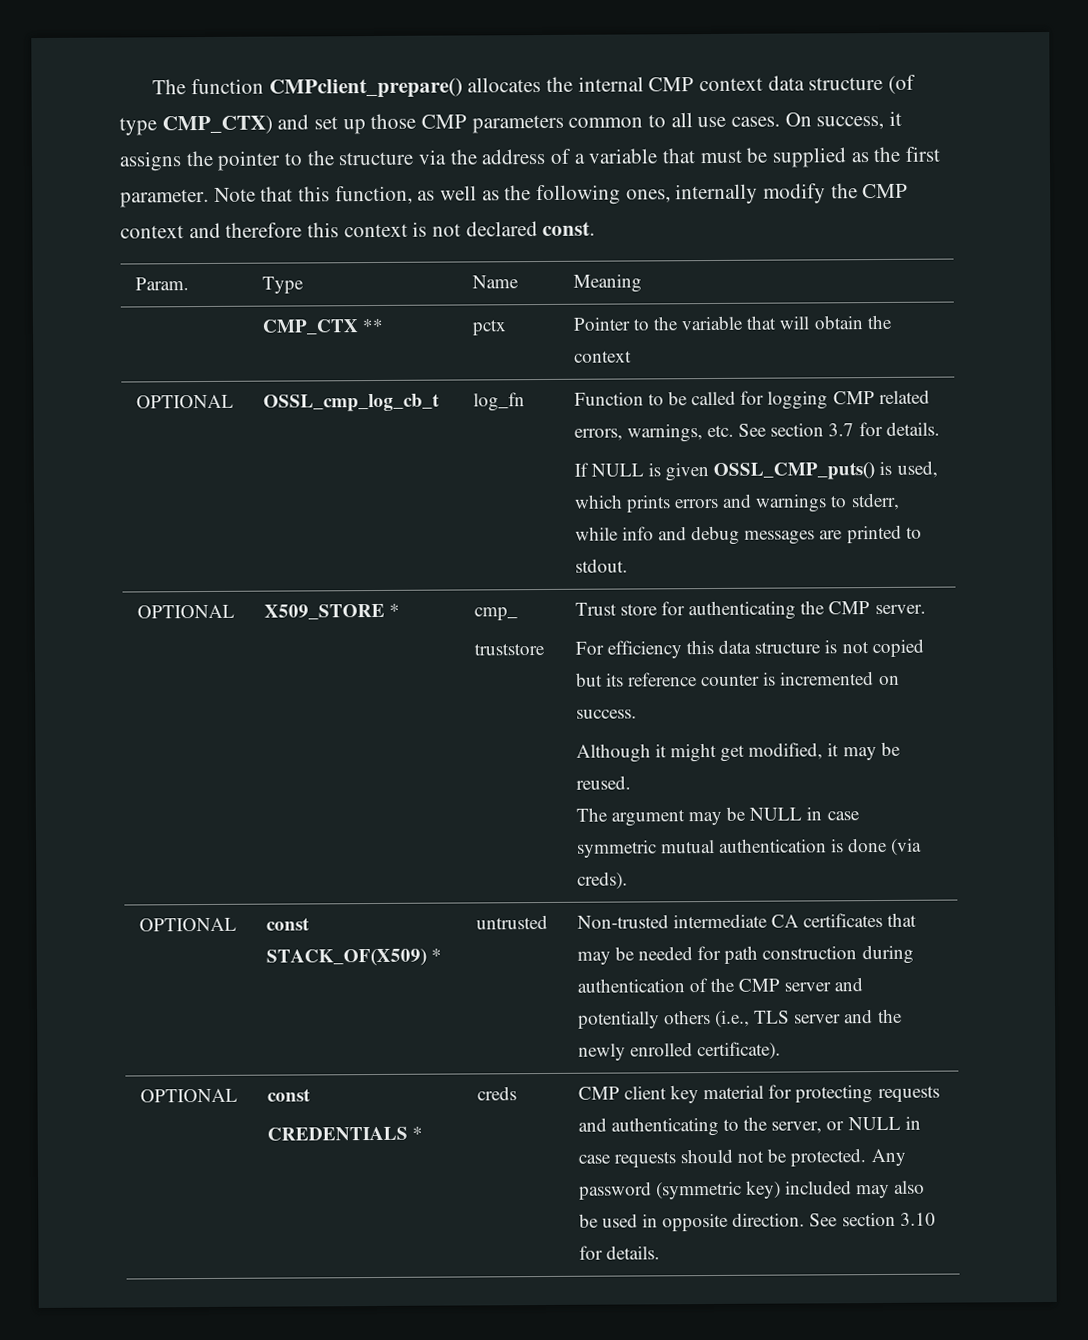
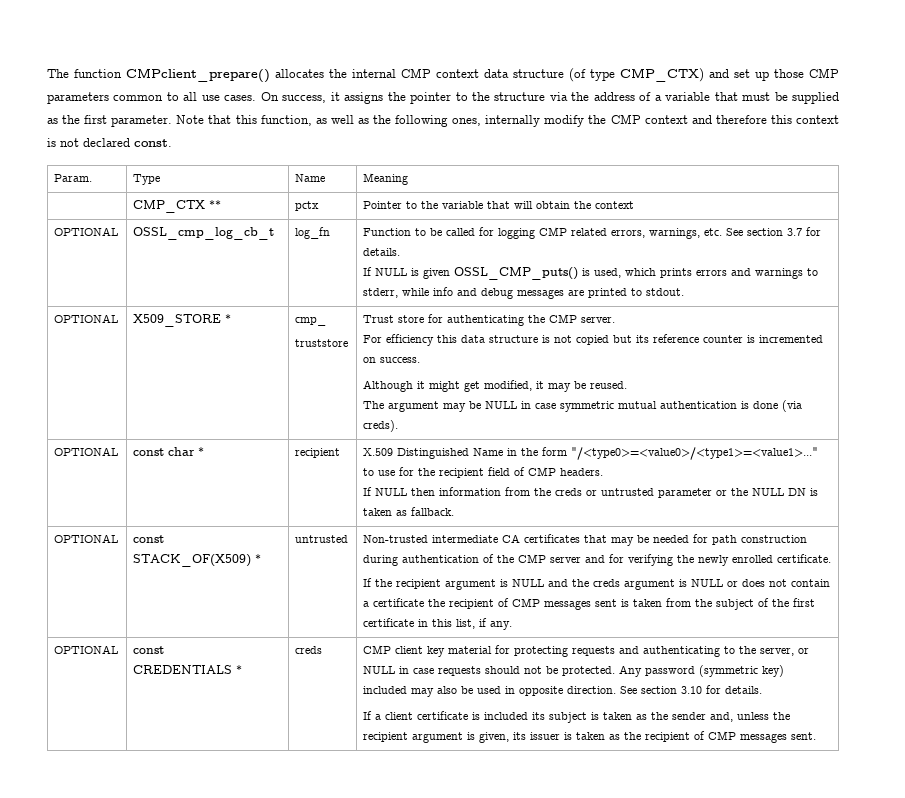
(628, 880) none -> [54,447,119,456] [133,447,205,456] [295,448,341,458] [363,447,819,460] [363,467,604,478] [363,487,819,498] [363,507,455,516] // OPTIONAL | const char * | recipient | X.509 Distinguished Name in the form "/<type0>=<value0>/<type1>=<value1>..." to use for the recipient field of CMP headers. // If NULL then information from the creds or untrusted parameter or the NULL DN is taken as fallback.
[577,1008,903,1029] [577,1041,782,1061] potentially others (i.e., TLS server and the newly enrolled certificate). -> [609,554,832,566] [363,578,831,590] [363,598,816,610] [363,618,513,630] for verifying the newly enrolled certificate. // If the recipient argument is NULL and the creds argument is NULL or does not contain a certificate the recipient of CMP messages sent is taken from the subject of the first certificate in this list, if any.
(660, 1252) none -> [363,711,791,723] [363,731,817,743] // If a client certificate is included its subject is taken as the sender and, unless the recipient argument is given, its issuer is taken as the recipient of CMP messages sent.

